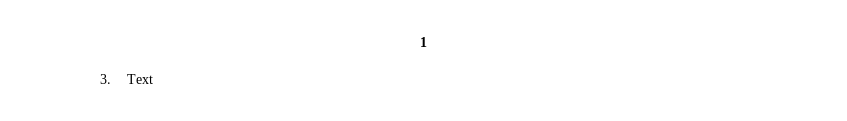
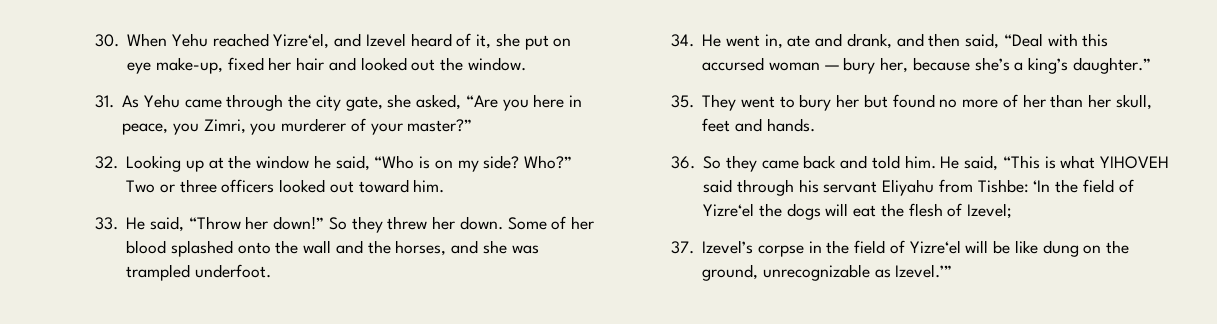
[420,37,427,47] [100,74,154,84] 1 // 3. Text -> [94,33,572,50] [127,57,526,74] [94,94,582,111] [122,118,473,135] [94,155,572,172] [126,179,445,193] [94,216,594,233] [126,240,539,257] [126,264,271,281] [670,33,1109,49] [702,57,1151,74] [670,94,1152,111] [702,118,815,132] [670,155,1169,172] [703,179,1134,196] [703,203,1013,220] [670,240,1129,257] [702,264,953,281] 30. When Yehu reached Yizre‘el, and Izevel heard of it, she put on eye make-up, fixed her hair and looked out the window. // 31. As Yehu came through the city gate, she asked, “Are you here in peace, you Zimri, you murderer of your master?” // 32. Looking up at the window he said, “Who is on my side? Who?” Two or three officers looked out toward him. // 33. He said, “Throw her down!” So they threw her down. Some of her blood splashed onto the wall and the horses, and she was trampled underfoot. // 34. He went in, ate and drank, and then said, “Deal with this accursed woman — bury her, because she’s a king’s daughter.” // 35. They went to bury her but found no more of her than her skull, feet and hands. // 36. So they came back and told him. He said, “This is what YIHOVEH said through his servant Eliyahu from Tishbe: ‘In the field of Yizre‘el the dogs will eat the flesh of Izevel; // 37. Izevel’s corpse in the field of Yizre‘el will be like dung on the ground, unrecognizable as Izevel.’”

